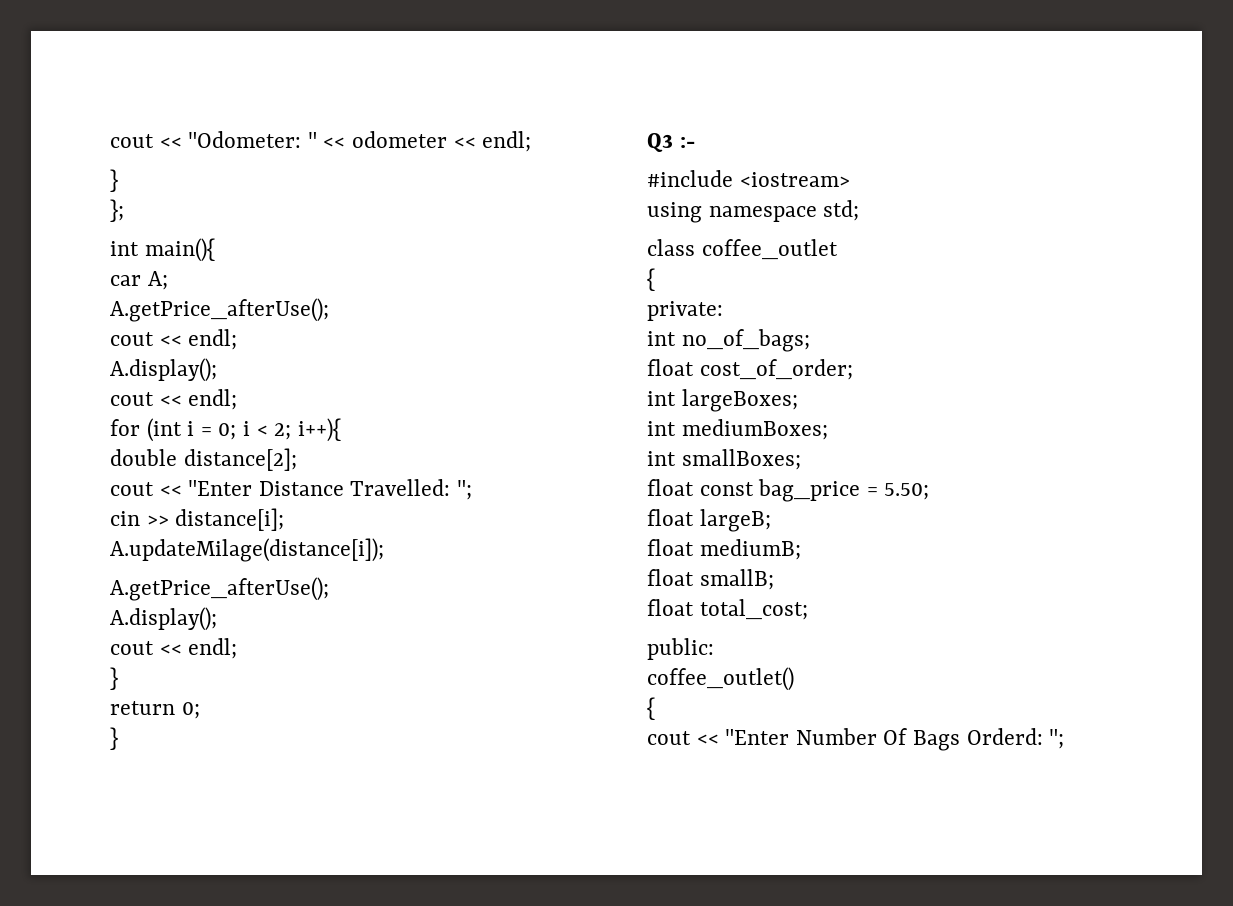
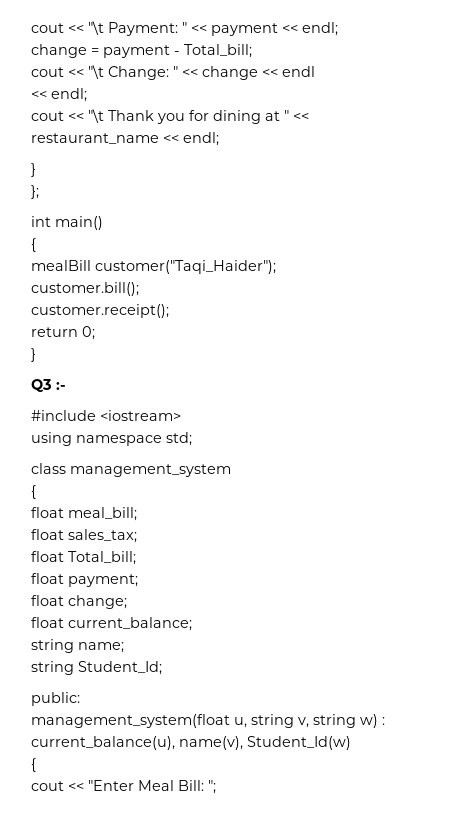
[110,131,448,148] cout << "Odometer: " << odometer -> [31,21,338,36] [31,44,252,58] [31,65,315,80] [31,88,87,102] [31,109,309,124] [31,133,159,144] cout << "\t Payment: " << payment << endl; // change = payment - Total_bill; // cout << "\t Change: " << change << endl // << endl; // cout << "\t Thank you for dining at " << restaurant_name
[144,238,215,262] [110,271,168,290] [110,298,329,322] [110,329,238,350] [110,358,217,382] [110,389,238,410] [110,418,341,442] [110,448,297,471] [110,479,473,500] [110,508,285,531] [110,538,384,562] [110,577,329,601] [110,607,217,631] [110,638,238,659] [110,667,118,690] main(){ // car A; // A.getPrice_afterUse(); // cout << endl; // A.display(); // cout << endl; // for (int i = 0; i < 2; i++){ // double distance[2]; // cout << "Enter Distance Travelled: "; // cin >> distance[i]; // A.updateMilage(distance[i]); // A.getPrice_afterUse(); // A.display(); // cout << endl; // } -> [55,216,103,230] [31,238,36,252] [31,260,276,274] [31,282,139,296] [31,304,169,318] main() // { // mealBill customer("Taqi_Haider"); // customer.bill(); // customer.receipt();
[701,239,838,260] [647,268,655,291] [647,301,723,321] [647,329,810,352] [647,359,853,380] [647,389,798,412] [647,419,828,440] [647,449,801,470] [647,479,930,502] [647,509,771,532] [647,539,801,560] [647,569,774,590] [647,599,808,620] [647,638,714,660] [647,667,794,691] coffee_outlet // { // private: // int no_of_bags; // float cost_of_order; // int largeBoxes; // int mediumBoxes; // int smallBoxes; // float const bag_price = 5.50; // float largeB; // float mediumB; // float smallB; // float total_cost; // public: // coffee_outlet() -> [70,464,231,477] [31,485,36,499] [31,507,137,521] [31,529,137,543] [31,551,136,565] [31,573,138,587] [31,595,127,609] [31,617,192,631] [31,639,124,653] [31,661,162,675] [31,692,80,706] [31,714,385,728] [31,736,351,750] management_system // { // float meal_bill; // float sales_tax; // float Total_bill; // float payment; // float change; // float current_balance; // string name; // string Student_Id; // public: // management_system(float u, string v, string w) : current_balance(u), name(v), Student_Id(w)
[795,728,1043,751] Number Of Bags Orderd: -> [138,780,204,791] Meal Bill:

